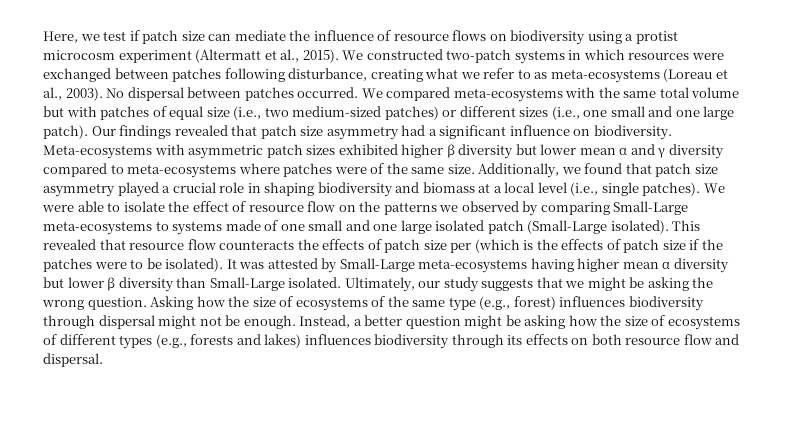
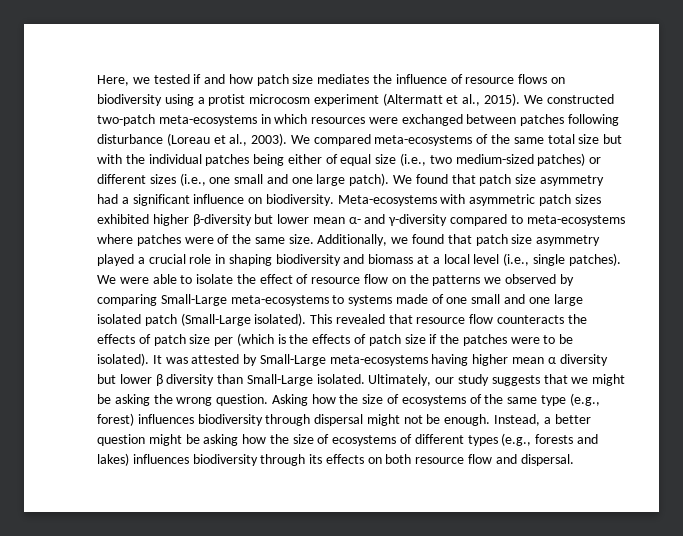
[103,30,286,44] test if patch size can mediate -> [153,74,370,86] tested if and how patch size mediates
[514,50,565,64] systems -> [158,115,257,126] meta-ecosystems
[288,68,728,83] [43,87,359,101] disturbance, creating what we refer to as meta-ecosystems (Loreau et al., 2003). No dispersal between patches occurred. -> [97,133,288,146] disturbance (Loreau et al., 2003).
[565,87,596,98] with -> [476,134,489,144] of
[691,87,740,98] volume -> [578,134,600,144] size
[100,106,150,120] patches -> [125,154,322,166] the individual patches being either
[91,125,228,139] Our findings revealed -> [393,174,448,184] We found
[446,144,514,159] β diversity -> [192,214,252,226] β-diversity
[619,144,724,159] α and γ diversity -> [348,214,448,226] α- and γ-diversity

